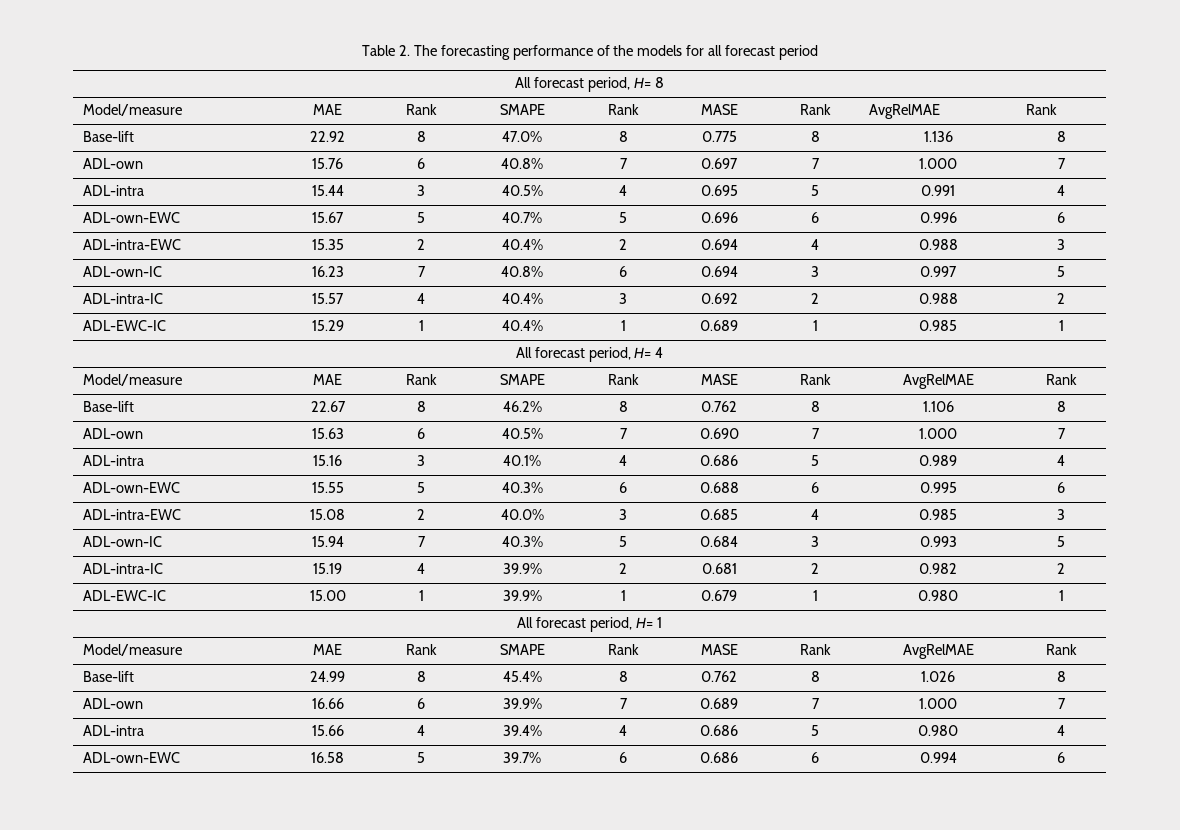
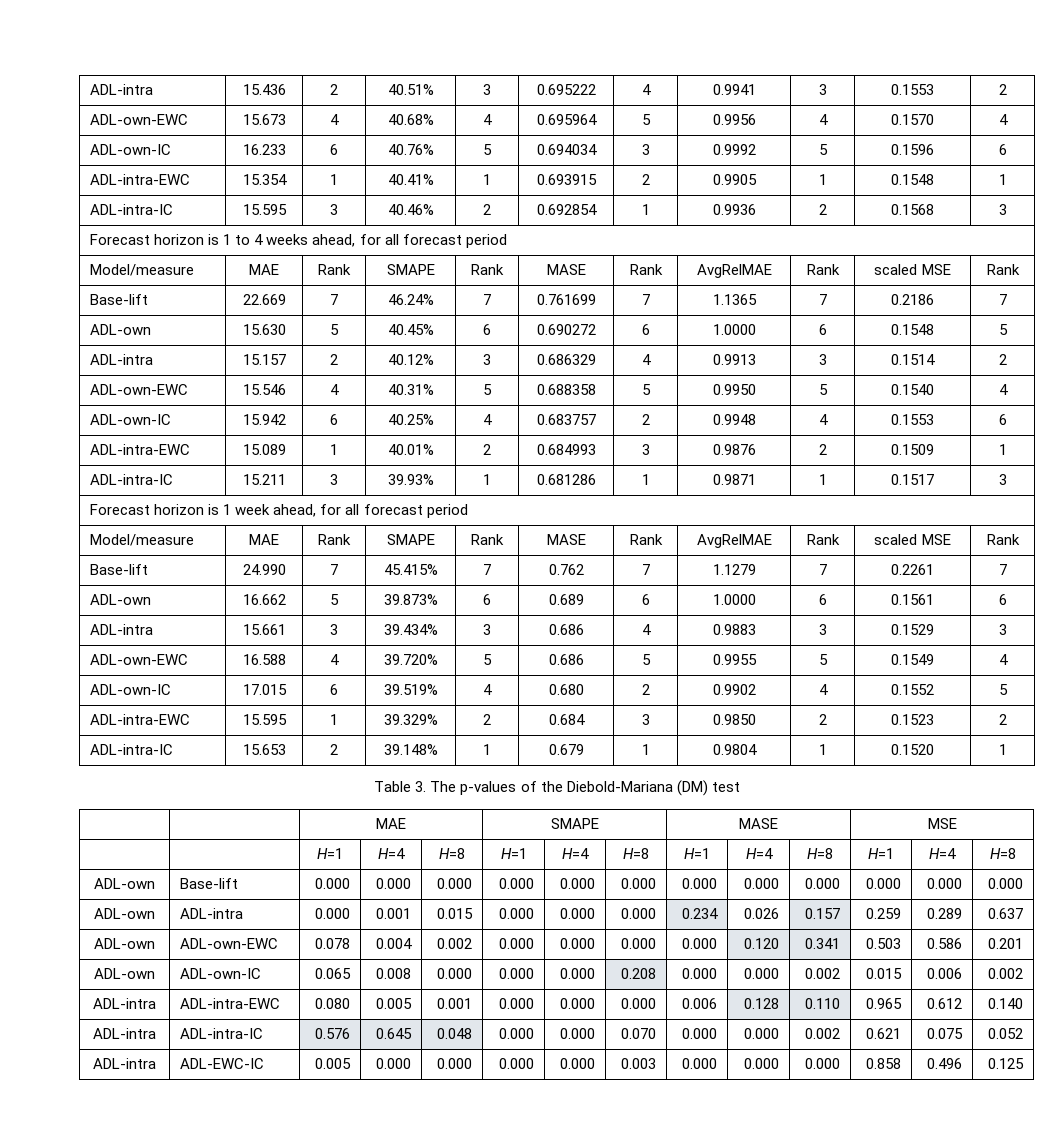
[361,45,819,60] [515,77,664,92] [82,104,182,116] [313,104,342,115] [405,104,437,115] [499,104,545,115] [607,104,639,115] [700,104,738,115] [799,104,831,115] [868,104,940,119] [1025,104,1057,115] [82,131,134,142] [310,131,345,142] [416,131,426,142] [502,131,542,142] [618,131,628,142] [701,131,737,142] [810,131,820,142] [923,131,953,142] [1056,131,1066,142] [82,158,143,169] [312,158,343,169] [417,158,425,169] [501,158,543,169] [619,158,628,169] [700,158,738,169] [811,158,820,169] [918,158,957,169] [1057,158,1066,169] [82,185,144,196] [311,185,344,196] [417,185,425,196] [501,185,543,196] [618,185,627,196] [700,185,738,196] [810,185,819,196] [920,185,955,196] [1057,185,1065,196] [82,212,180,223] [312,212,344,223] [417,212,425,223] [502,212,542,223] [618,212,627,223] [700,212,738,223] [810,212,819,223] [919,212,957,223] [1057,212,1065,223] [82,239,181,250] [311,239,344,250] [417,239,425,250] [501,239,543,250] [618,239,627,250] [700,239,738,250] [810,239,819,250] [918,239,958,250] [1057,239,1065,250] [82,266,162,277] [311,266,344,277] [417,266,426,277] [501,266,543,277] [618,266,627,277] [700,266,738,277] [810,266,819,277] [919,266,957,277] [1057,266,1065,277] [82,293,163,304] [312,293,344,304] [417,293,425,304] [501,293,543,304] [618,293,627,304] [700,293,738,304] [810,293,819,304] [918,293,958,304] [1057,293,1065,304] [82,320,166,331] [311,320,344,331] [418,320,424,331] [501,320,543,331] [620,320,626,331] [699,320,738,331] [812,320,818,331] [918,320,957,331] [1058,320,1064,331] [515,347,664,362] [82,374,182,386] [313,374,342,385] [405,374,437,385] [499,374,545,385] [607,374,639,385] [700,374,738,385] [799,374,831,385] [902,374,974,389] [1045,374,1077,385] [82,401,134,412] [310,401,346,412] [416,401,426,412] [502,401,542,412] [618,401,628,412] [700,401,737,412] [810,401,820,412] [922,401,954,412] [1056,401,1066,412] [82,428,143,439] [311,428,344,439] [417,428,425,439] [501,428,543,439] [619,428,628,439] [699,428,739,439] [811,428,820,439] [918,428,957,439] [1057,428,1066,439] [82,455,144,466] [313,455,342,466] [417,455,425,466] [503,455,541,466] [618,455,627,466] [699,455,738,466] [810,455,819,466] [918,455,957,466] [1057,455,1065,466] [82,482,180,493] [311,482,344,493] [417,482,425,493] [501,482,543,493] [618,482,627,493] [699,482,739,493] [810,482,819,493] [919,482,957,493] [1057,482,1065,493] [82,509,181,520] [310,509,345,520] [417,509,425,520] [500,509,544,520] [618,509,627,520] [699,509,738,520] [810,509,819,520] [918,509,957,520] [1057,509,1065,520] [82,536,162,547] [311,536,344,547] [417,536,426,547] [501,536,543,547] [618,536,627,547] [699,536,738,547] [810,536,819,547] [919,536,957,547] [1057,536,1065,547] [82,563,163,574] [313,563,342,574] [417,563,425,574] [502,563,542,574] [618,563,627,574] [701,563,737,574] [810,563,819,574] [918,563,957,574] [1057,563,1065,574] [82,590,166,601] [309,590,346,601] [418,590,424,601] [502,590,542,601] Table 2. The forecasting performance of the models for all forecast period // All forecast period, H= 8 // Model/measure | MAE | Rank | SMAPE | Rank | MASE | Rank | AvgRelMAE | Rank // Base-lift | 22.92 | 8 | 47.0% | 8 | 0.775 | 8 | 1.136 | 8 // ADL-own | 15.76 | 6 | 40.8% | 7 | 0.697 | 7 | 1.000 | 7 // ADL-intra | 15.44 | 3 | 40.5% | 4 | 0.695 | 5 | 0.991 | 4 // ADL-own-EWC | 15.67 | 5 | 40.7% | 5 | 0.696 | 6 | 0.996 | 6 // ADL-intra-EWC | 15.35 | 2 | 40.4% | 2 | 0.694 | 4 | 0.988 | 3 // ADL-own-IC | 16.23 | 7 | 40.8% | 6 | 0.694 | 3 | 0.997 | 5 // ADL-intra-IC | 15.57 | 4 | 40.4% | 3 | 0.692 | 2 | 0.988 | 2 // ADL-EWC-IC | 15.29 | 1 | 40.4% | 1 | 0.689 | 1 | 0.985 | 1 // All forecast period, H= 4 // Model/measure | MAE | Rank | SMAPE | Rank | MASE | Rank | AvgRelMAE | Rank // Base-lift | 22.67 | 8 | 46.2% | 8 | 0.762 | 8 | 1.106 | 8 // ADL-own | 15.63 | 6 | 40.5% | 7 | 0.690 | 7 | 1.000 | 7 // ADL-intra | 15.16 | 3 | 40.1% | 4 | 0.686 | 5 | 0.989 | 4 // ADL-own-EWC | 15.55 | 5 | 40.3% | 6 | 0.688 | 6 | 0.995 | 6 // ADL-intra-EWC | 15.08 | 2 | 40.0% | 3 | 0.685 | 4 | 0.985 | 3 // ADL-own-IC | 15.94 | 7 | 40.3% | 5 | 0.684 | 3 | 0.993 | 5 // ADL-intra-IC | 15.19 | 4 | 39.9% | 2 | 0.681 | 2 | 0.982 | 2 // ADL-EWC-IC | 15.00 | 1 | 39.9% -> [90,84,154,95] [242,84,286,95] [330,84,338,95] [387,84,434,95] [483,84,491,95] [536,84,596,95] [641,84,651,95] [712,84,756,95] [818,84,827,95] [891,84,934,95] [998,84,1007,95] [90,114,189,125] [242,114,286,125] [330,114,339,125] [387,114,434,125] [483,114,492,125] [536,114,597,125] [641,114,651,125] [712,114,756,125] [818,114,828,125] [891,114,934,125] [998,114,1008,125] [90,144,172,155] [242,144,286,155] [330,144,338,155] [387,144,434,155] [483,144,492,155] [536,144,597,155] [641,144,650,155] [712,144,756,155] [818,144,828,155] [891,144,934,155] [998,144,1007,155] [90,174,191,185] [242,174,287,185] [330,174,338,185] [387,174,434,185] [483,174,491,185] [536,174,597,185] [641,174,650,185] [712,174,757,185] [818,174,827,185] [891,174,934,185] [998,174,1007,185] [90,204,174,215] [242,204,287,215] [330,204,338,215] [387,204,434,215] [483,204,491,215] [536,204,597,215] [641,204,650,215] [712,204,756,215] [818,204,827,215] [891,204,934,215] [998,204,1007,215] [90,234,507,248] [90,264,195,276] [249,264,279,275] [318,264,351,275] [386,264,435,275] [471,264,504,275] [546,264,586,275] [629,264,663,275] [696,264,772,278] [806,264,840,275] [874,264,951,275] [986,264,1020,275] [90,294,149,305] [242,294,286,305] [330,294,338,305] [387,294,434,305] [483,294,491,305] [536,294,596,305] [641,294,650,305] [712,294,757,305] [818,294,827,305] [891,294,934,305] [998,294,1007,305] [90,324,152,335] [242,324,286,335] [330,324,339,335] [387,324,434,335] [483,324,491,335] [536,324,596,335] [641,324,650,335] [712,324,756,335] [818,324,827,335] [891,324,934,335] [998,324,1008,335] [90,354,154,365] [242,354,286,365] [330,354,338,365] [387,354,434,365] [483,354,491,365] [536,354,596,365] [641,354,651,365] [712,354,756,365] [818,354,827,365] [891,354,935,365] [998,354,1007,365] [90,384,189,395] [242,384,286,395] [330,384,339,395] [387,384,434,395] [483,384,492,395] [536,384,596,395] [641,384,651,395] [712,384,756,395] [818,384,828,395] [891,384,934,395] [998,384,1008,395] [90,414,172,425] [242,414,286,425] [330,414,338,425] [387,414,434,425] [483,414,492,425] [536,414,596,425] [641,414,650,425] [712,414,756,425] [818,414,828,425] [891,414,934,425] [998,414,1007,425] [90,444,191,455] [242,444,286,455] [330,444,338,455] [387,444,434,455] [483,444,491,455] [536,444,596,455] [641,444,650,455] [712,444,756,455] [818,444,827,455] [891,444,934,455] [998,444,1007,455] [90,474,174,485] [242,474,286,485] [330,474,338,485] [387,474,434,485] [483,474,491,485] [536,474,596,485] [641,474,650,485] [712,474,756,485] [818,474,827,485] [891,474,934,485] [998,474,1007,485] [90,504,468,518] [90,534,195,546] [249,534,279,545] [318,534,351,545] [386,534,435,545] [471,534,504,545] [546,534,586,545] [629,534,663,545] [696,534,772,548] [806,534,840,545] [874,534,951,545] [986,534,1020,545] [90,564,149,575] [242,564,286,575] [330,564,338,575] [383,564,438,575] [483,564,491,575] [548,564,584,575] [641,564,650,575] [712,564,756,575] [818,564,827,575] [891,564,934,575] [998,564,1007,575] [90,594,152,605] [242,594,286,605] [330,594,339,605] [383,594,438,605] [483,594,491,605] [548,594,584,605] [641,594,650,605] [712,594,756,605] [818,594,827,605] [891,594,934,605] [998,594,1007,605] [90,624,154,635] [242,624,286,635] [330,624,338,635] [383,624,438,635] [483,624,491,635] [548,624,584,635] [641,624,651,635] [712,624,756,635] [818,624,827,635] [891,624,934,635] [998,624,1007,635] [90,654,189,665] [242,654,286,665] [330,654,339,665] [383,654,438,665] [483,654,492,665] [548,654,584,665] [641,654,651,665] [712,654,757,665] [818,654,828,665] [891,654,934,665] [998,654,1008,665] [90,684,172,695] [242,684,287,695] [330,684,338,695] [383,684,438,695] [483,684,492,695] [548,684,584,695] [641,684,650,695] [712,684,756,695] [818,684,828,695] [891,684,934,695] [998,684,1008,695] [90,714,191,725] [242,714,287,725] [330,714,338,725] [383,714,438,725] [483,714,491,725] [548,714,585,725] [641,714,650,725] [712,714,756,725] [818,714,827,725] [891,714,934,725] [998,714,1007,725] [90,744,174,755] [242,744,286,755] [330,744,338,755] [383,744,438,755] ADL-intra | 15.436 | 2 | 40.51% | 3 | 0.695222 | 4 | 0.9941 | 3 | 0.1553 | 2 // ADL-own-EWC | 15.673 | 4 | 40.68% | 4 | 0.695964 | 5 | 0.9956 | 4 | 0.1570 | 4 // ADL-own-IC | 16.233 | 6 | 40.76% | 5 | 0.694034 | 3 | 0.9992 | 5 | 0.1596 | 6 // ADL-intra-EWC | 15.354 | 1 | 40.41% | 1 | 0.693915 | 2 | 0.9905 | 1 | 0.1548 | 1 // ADL-intra-IC | 15.595 | 3 | 40.46% | 2 | 0.692854 | 1 | 0.9936 | 2 | 0.1568 | 3 // Forecast horizon is 1 to 4 weeks ahead, for all forecast period // Model/measure | MAE | Rank | SMAPE | Rank | MASE | Rank | AvgRelMAE | Rank | scaled MSE | Rank // Base-lift | 22.669 | 7 | 46.24% | 7 | 0.761699 | 7 | 1.1365 | 7 | 0.2186 | 7 // ADL-own | 15.630 | 5 | 40.45% | 6 | 0.690272 | 6 | 1.0000 | 6 | 0.1548 | 5 // ADL-intra | 15.157 | 2 | 40.12% | 3 | 0.686329 | 4 | 0.9913 | 3 | 0.1514 | 2 // ADL-own-EWC | 15.546 | 4 | 40.31% | 5 | 0.688358 | 5 | 0.9950 | 5 | 0.1540 | 4 // ADL-own-IC | 15.942 | 6 | 40.25% | 4 | 0.683757 | 2 | 0.9948 | 4 | 0.1553 | 6 // ADL-intra-EWC | 15.089 | 1 | 40.01% | 2 | 0.684993 | 3 | 0.9876 | 2 | 0.1509 | 1 // ADL-intra-IC | 15.211 | 3 | 39.93% | 1 | 0.681286 | 1 | 0.9871 | 1 | 0.1517 | 3 // Forecast horizon is 1 week ahead, for all forecast period // Model/measure | MAE | Rank | SMAPE | Rank | MASE | Rank | AvgRelMAE | Rank | scaled MSE | Rank // Base-lift | 24.990 | 7 | 45.415% | 7 | 0.762 | 7 | 1.1279 | 7 | 0.2261 | 7 // ADL-own | 16.662 | 5 | 39.873% | 6 | 0.689 | 6 | 1.0000 | 6 | 0.1561 | 6 // ADL-intra | 15.661 | 3 | 39.434% | 3 | 0.686 | 4 | 0.9883 | 3 | 0.1529 | 3 // ADL-own-EWC | 16.588 | 4 | 39.720% | 5 | 0.686 | 5 | 0.9955 | 5 | 0.1549 | 4 // ADL-own-IC | 17.015 | 6 | 39.519% | 4 | 0.680 | 2 | 0.9902 | 4 | 0.1552 | 5 // ADL-intra-EWC | 15.595 | 1 | 39.329% | 2 | 0.684 | 3 | 0.9850 | 2 | 0.1523 | 2 // ADL-intra-IC | 15.653 | 2 | 39.148%
[917,590,958,601] [1058,590,1064,601] [517,617,662,632] [82,644,182,656] [313,644,342,655] [405,644,437,655] [499,644,545,655] [607,644,639,655] [700,644,738,655] [799,644,831,655] [902,644,974,659] [1045,644,1077,655] [82,671,134,682] [310,671,345,682] [416,671,426,682] [502,671,542,682] [618,671,628,682] [700,671,737,682] [810,671,820,682] [920,671,955,682] [1056,671,1066,682] [82,698,143,709] [311,698,344,709] [417,698,425,709] [502,698,542,709] [619,698,628,709] [699,698,738,709] [811,698,820,709] [918,698,957,709] [1057,698,1066,709] [82,725,144,736] [311,725,344,736] [417,725,425,736] [502,725,542,736] [618,725,627,736] [699,725,738,736] [810,725,819,736] [917,725,958,736] [1057,725,1065,736] [82,752,180,763] [311,752,344,763] [417,752,425,763] [503,752,541,763] [618,752,627,763] [699,752,738,763] [810,752,819,763] [919,752,957,763] [1057,752,1065,763] 0.980 | 1 // All forecast period, H= 1 // Model/measure | MAE | Rank | SMAPE | Rank | MASE | Rank | AvgRelMAE | Rank // Base-lift | 24.99 | 8 | 45.4% | 8 | 0.762 | 8 | 1.026 | 8 // ADL-own | 16.66 | 6 | 39.9% | 7 | 0.689 | 7 | 1.000 | 7 // ADL-intra | 15.66 | 4 | 39.4% | 4 | 0.686 | 5 | 0.980 | 4 // ADL-own-EWC | 16.58 | 5 | 39.7% | 6 | 0.686 | 6 | 0.994 | 6 -> [712,744,757,755] [818,744,827,755] [891,744,934,755] [998,744,1007,755] [374,780,740,796] [376,818,406,829] [550,818,599,829] [739,818,778,829] [927,818,957,829] [317,848,343,859] [378,848,405,859] [439,848,465,859] [500,848,527,859] [562,848,589,859] [623,848,649,859] [684,848,710,859] [745,848,773,859] [807,848,833,859] [868,848,894,859] [929,848,956,859] [990,848,1016,859] [94,878,155,889] [180,878,239,889] [314,878,350,889] [375,878,411,889] [436,878,472,889] [498,878,534,889] [559,878,595,889] [620,878,656,889] [681,878,717,889] [743,878,779,889] [804,878,840,889] [865,878,901,889] [926,878,962,889] [987,878,1023,889] [94,908,155,919] [180,908,244,919] [314,908,350,919] [375,908,411,919] [436,908,473,919] [498,908,534,919] [559,908,595,919] [620,908,656,919] [681,908,718,919] [743,908,779,919] [804,908,840,919] [865,908,901,919] [926,908,962,919] [987,908,1023,919] [94,938,155,949] [180,938,279,949] [314,938,350,949] [375,938,412,949] [436,938,472,949] [498,938,534,949] [559,938,595,949] [620,938,656,949] [681,938,717,949] [743,938,779,949] [804,938,840,949] [865,938,901,949] [926,938,962,949] [987,938,1023,949] [94,968,155,979] [180,968,262,979] [314,968,351,979] [375,968,411,979] [436,968,472,979] [498,968,534,979] [559,968,595,979] [620,968,656,979] [681,968,717,979] [743,968,779,979] [804,968,840,979] [865,968,902,979] [926,968,962,979] [987,968,1023,979] [93,998,156,1009] [180,998,281,1009] [314,998,350,1009] [375,998,412,1009] [436,998,472,1009] [498,998,534,1009] [559,998,595,1009] [620,998,656,1009] [681,998,717,1009] [743,998,779,1009] [804,998,840,1009] [865,998,902,1009] [926,998,962,1009] [987,998,1023,1009] [93,1028,156,1039] [180,1028,264,1039] [314,1028,350,1039] [375,1028,412,1039] [436,1028,472,1039] [498,1028,534,1039] [559,1028,595,1039] [620,1028,656,1039] [681,1028,717,1039] [743,1028,779,1039] [804,1028,840,1039] [865,1028,901,1039] [926,1028,963,1039] [987,1028,1023,1039] [93,1058,156,1069] [180,1058,265,1069] [314,1058,351,1069] [375,1058,411,1069] [436,1058,472,1069] [498,1058,534,1069] [559,1058,595,1069] [620,1058,656,1069] [681,1058,717,1069] [743,1058,779,1069] [804,1058,840,1069] [865,1058,901,1069] [926,1058,962,1069] [987,1058,1024,1069] 0.9804 | 1 | 0.1520 | 1 // Table 3. The p-values of the Diebold-Mariana (DM) test // | | MAE | SMAPE | MASE | MSE // | | H=1 | H=4 | H=8 | H=1 | H=4 | H=8 | H=1 | H=4 | H=8 | H=1 | H=4 | H=8 // ADL-own | Base-lift | 0.000 | 0.000 | 0.000 | 0.000 | 0.000 | 0.000 | 0.000 | 0.000 | 0.000 | 0.000 | 0.000 | 0.000 // ADL-own | ADL-intra | 0.000 | 0.001 | 0.015 | 0.000 | 0.000 | 0.000 | 0.234 | 0.026 | 0.157 | 0.259 | 0.289 | 0.637 // ADL-own | ADL-own-EWC | 0.078 | 0.004 | 0.002 | 0.000 | 0.000 | 0.000 | 0.000 | 0.120 | 0.341 | 0.503 | 0.586 | 0.201 // ADL-own | ADL-own-IC | 0.065 | 0.008 | 0.000 | 0.000 | 0.000 | 0.208 | 0.000 | 0.000 | 0.002 | 0.015 | 0.006 | 0.002 // ADL-intra | ADL-intra-EWC | 0.080 | 0.005 | 0.001 | 0.000 | 0.000 | 0.000 | 0.006 | 0.128 | 0.110 | 0.965 | 0.612 | 0.140 // ADL-intra | ADL-intra-IC | 0.576 | 0.645 | 0.048 | 0.000 | 0.000 | 0.070 | 0.000 | 0.000 | 0.002 | 0.621 | 0.075 | 0.052 // ADL-intra | ADL-EWC-IC | 0.005 | 0.000 | 0.000 | 0.000 | 0.000 | 0.003 | 0.000 | 0.000 | 0.000 | 0.858 | 0.496 | 0.125

